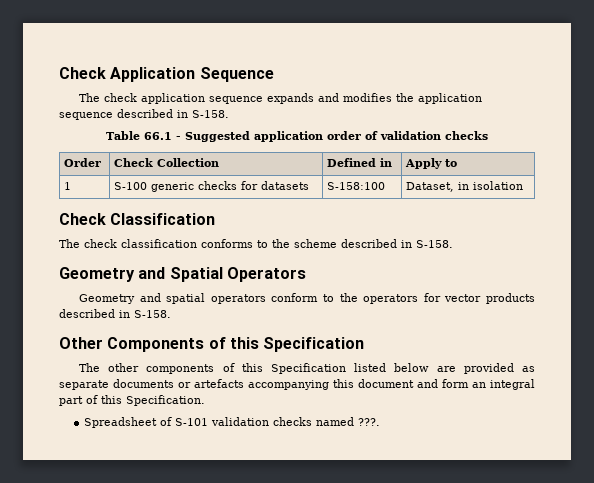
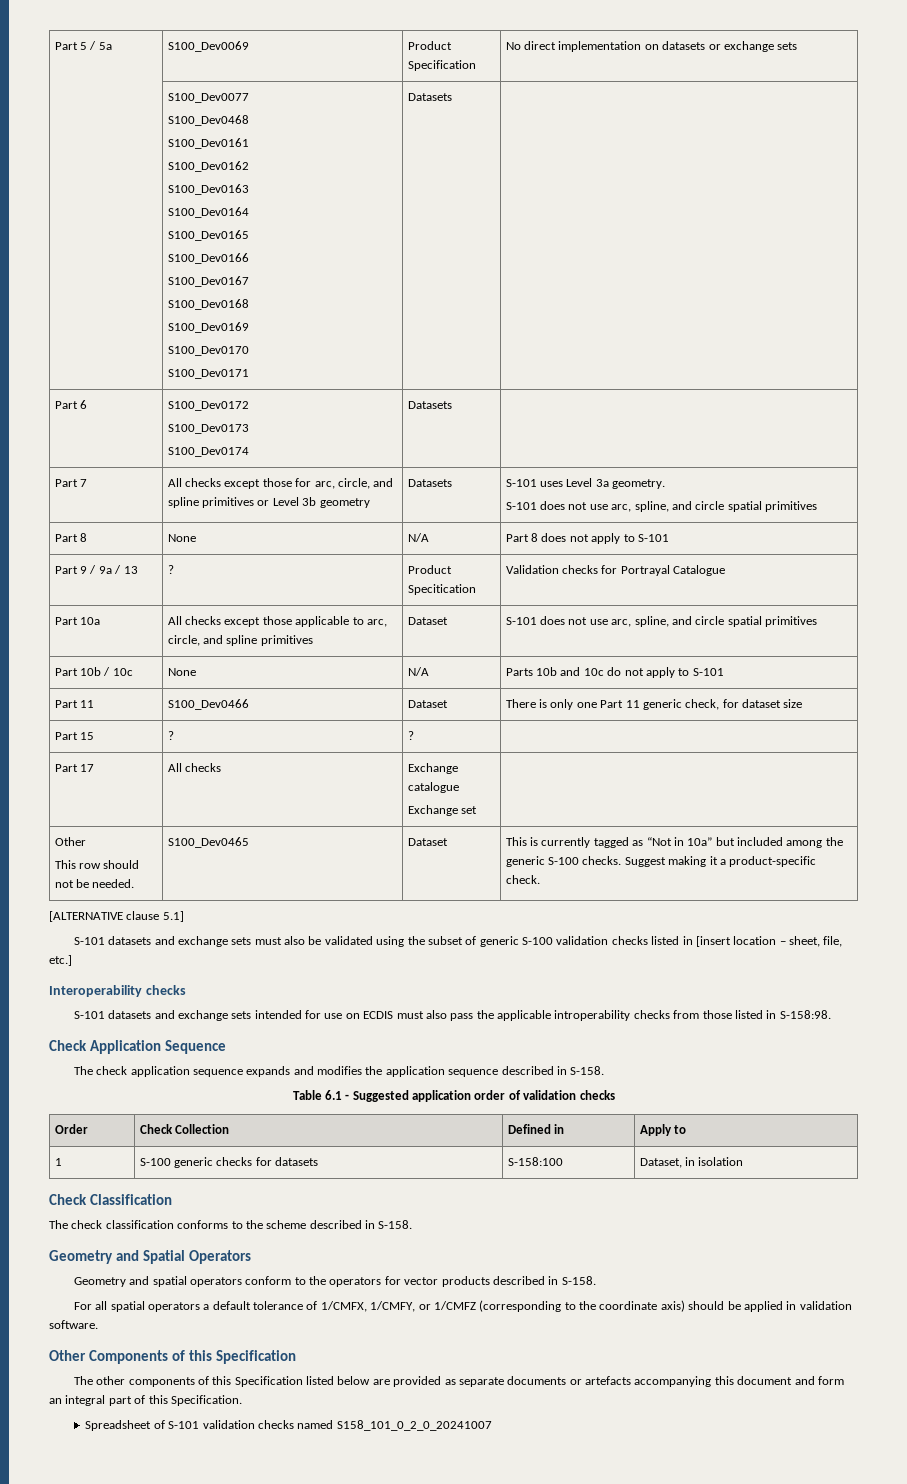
(59, 73) none -> [54,41,112,50] [167,41,249,52] [407,41,452,50] [407,60,476,71] [505,41,798,52] [167,93,249,103] [167,115,249,126] [167,138,249,149] [167,161,249,172] [167,184,249,195] [167,207,249,218] [167,230,249,241] [167,253,249,264] [167,276,249,287] [167,299,249,310] [167,322,249,333] [167,346,249,356] [167,369,249,379] [407,93,452,101] [54,400,88,409] [167,401,249,411] [167,424,249,434] [167,447,249,457] [407,401,452,409] [54,479,88,487] [167,478,394,489] [167,497,370,508] [407,479,452,487] [505,478,666,489] [505,501,818,512] [54,533,88,542] [167,534,196,542] [407,533,429,542] [505,533,669,544] [54,565,138,574] [167,565,174,574] [407,565,452,574] [407,584,476,595] [505,565,726,576] [54,617,101,625] [167,616,387,627] [167,635,313,646] [407,617,448,625] [505,616,818,627] [54,667,133,676] [167,668,196,676] [407,667,429,676] [505,667,724,678] [54,700,95,708] [167,699,249,710] [407,700,448,708] [505,699,803,710] [54,732,95,740] [167,731,174,740] [407,731,414,740] [54,764,95,772] [167,763,222,772] [407,763,458,774] [407,782,459,793] [407,805,478,816] [54,837,86,846] [54,860,140,869] [54,879,135,888] [167,837,249,848] [407,838,448,846] [505,837,843,848] [505,856,817,867] [505,875,540,884] [49,911,184,922] [73,936,843,947] [49,955,72,966] [49,985,186,997] [73,1010,831,1021] Part 5 / 5a | S100_Dev0069 | Product Specification | No direct implementation on datasets or exchange sets // | S100_Dev0077 // S100_Dev0468 // S100_Dev0161 // S100_Dev0162 // S100_Dev0163 // S100_Dev0164 // S100_Dev0165 // S100_Dev0166 // S100_Dev0167 // S100_Dev0168 // S100_Dev0169 // S100_Dev0170 // S100_Dev0171 | Datasets | // Part 6 | S100_Dev0172 // S100_Dev0173 // S100_Dev0174 | Datasets | // Part 7 | All checks except those for arc, circle, and spline primitives or Level 3b geometry | Datasets | S-101 uses Level 3a geometry. // S-101 does not use arc, spline, and circle spatial primitives // Part 8 | None | N/A | Part 8 does not apply to S-101 // Part 9 / 9a / 13 | ? | Product Specitication | Validation checks for Portrayal Catalogue // Part 10a | All checks except those applicable to arc, circle, and spline primitives | Dataset | S-101 does not use arc, spline, and circle spatial primitives // Part 10b / 10c | None | N/A | Parts 10b and 10c do not apply to S-101 // Part 11 | S100_Dev0466 | Dataset | There is only one Part 11 generic check, for dataset size // Part 15 | ? | ? | // Part 17 | All checks | Exchange catalogue // Exchange set | // Other // This row should not be needed. | S100_Dev0465 | Dataset | This is currently tagged as “Not in 10a” but included among the generic S-100 checks. Suggest making it a product-specific check. // [ALTERNATIVE clause 5.1] // S-101 datasets and exchange sets must also be validated using the subset of generic S-100 validation checks listed in [insert location – sheet, file, etc.] // Interoperability checks // S-101 datasets and exchange sets intended for use on ECDIS must also pass the applicable introperability checks from those listed in S-158:98. //
[144,132,172,140] 66.1 -> [324,1090,342,1100] 6.1
(171, 314) none -> [73,1300,852,1312] [49,1320,98,1329] // For all spatial operators a default tolerance of 1/CMFX, 1/CMFY, or 1/CMFZ (corresponding to the coordinate axis) should be applied in validation software.
[358,418,381,426] ???. -> [336,1420,492,1431] S158_101_0_2_0_20241007

